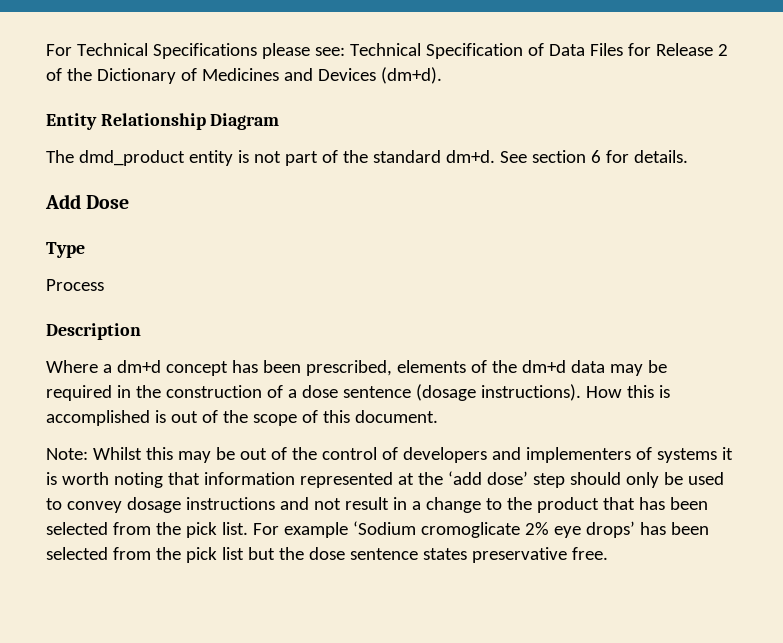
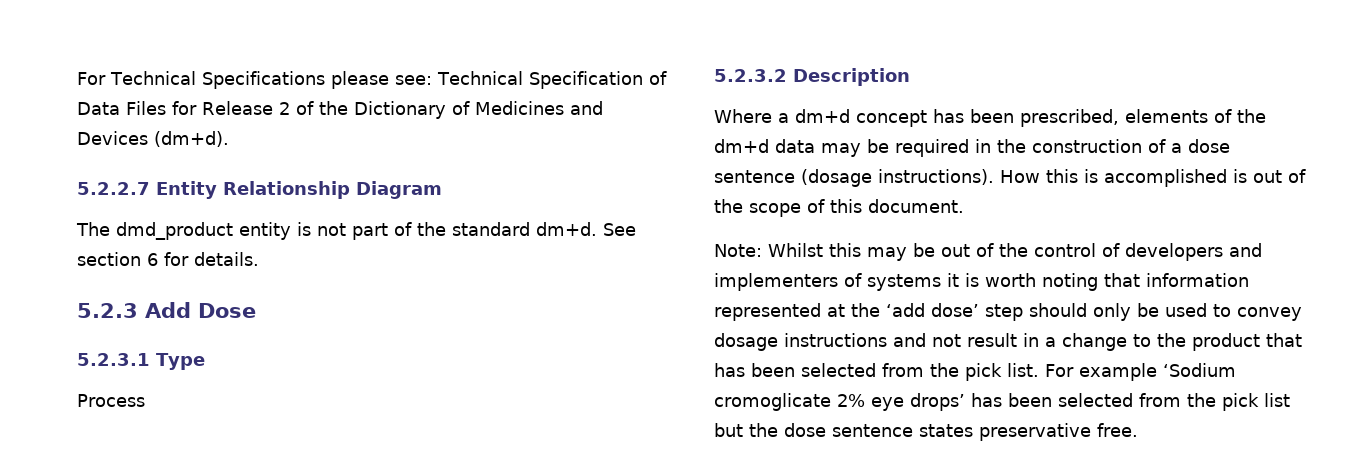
(442, 75) none -> [77,182,150,195] 5.2.2.7
(688, 156) none -> [77,303,138,318] 5.2.3
(130, 202) none -> [77,353,150,366] 5.2.3.1
(104, 285) none -> [714,69,787,82] 5.2.3.2

